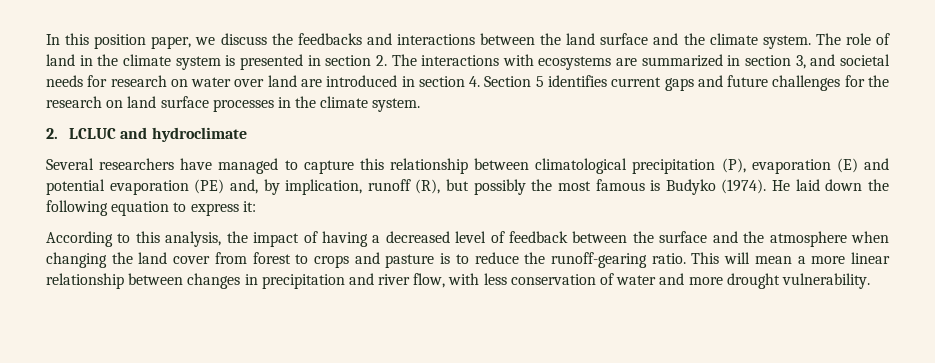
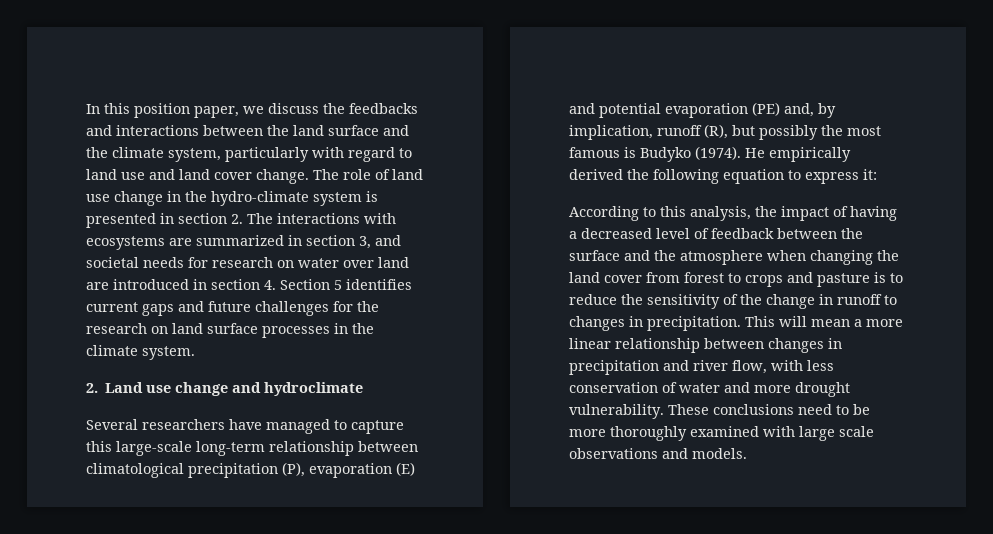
[762,35,811,49] system. -> [168,147,412,162] [86,169,309,184] system, particularly with regard to land use and land cover change.
[79,54,171,66] in the climate -> [86,191,309,206] use change in the hydro-climate
[69,128,117,139] LCLUC -> [105,382,229,396] Land use change
(384, 164) none -> [116,441,265,456] large-scale long-term
[795,179,863,191] laid down -> [769,147,851,162] [569,169,623,180] empirically derived
[551,252,686,268] runoff-gearing ratio. -> [647,294,897,309] [569,316,741,331] sensitivity of the change in runoff to changes in precipitation.
(870, 281) none -> [668,404,870,415] [569,426,874,441] [569,448,747,459] These conclusions need to be more thoroughly examined with large scale observations and models.

